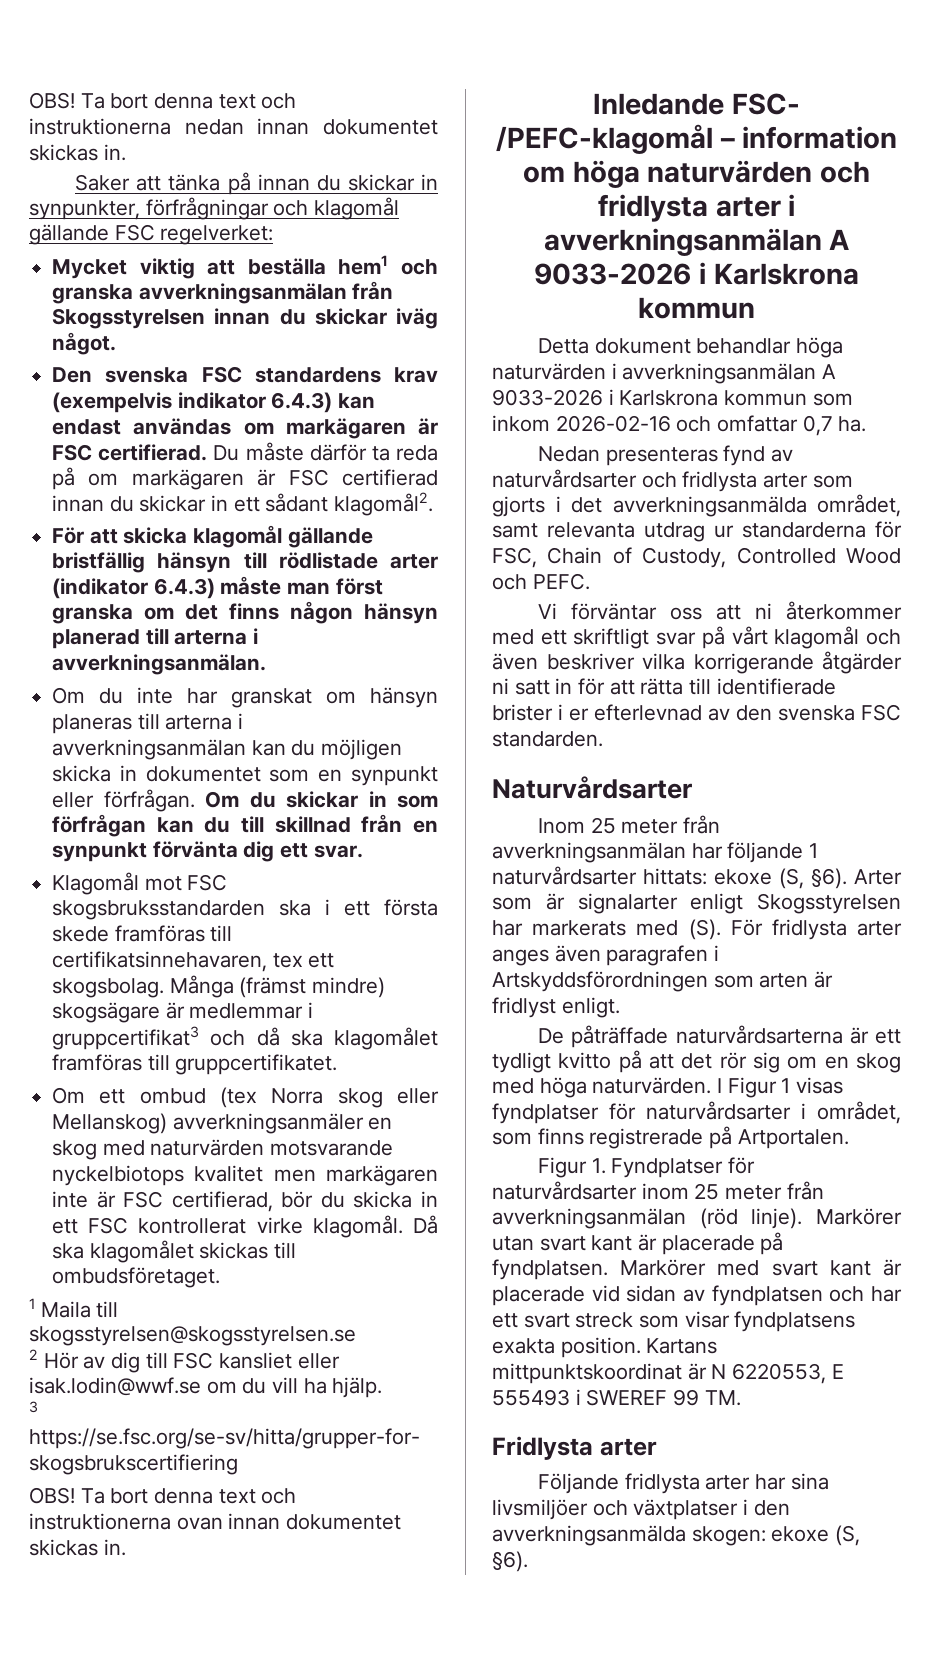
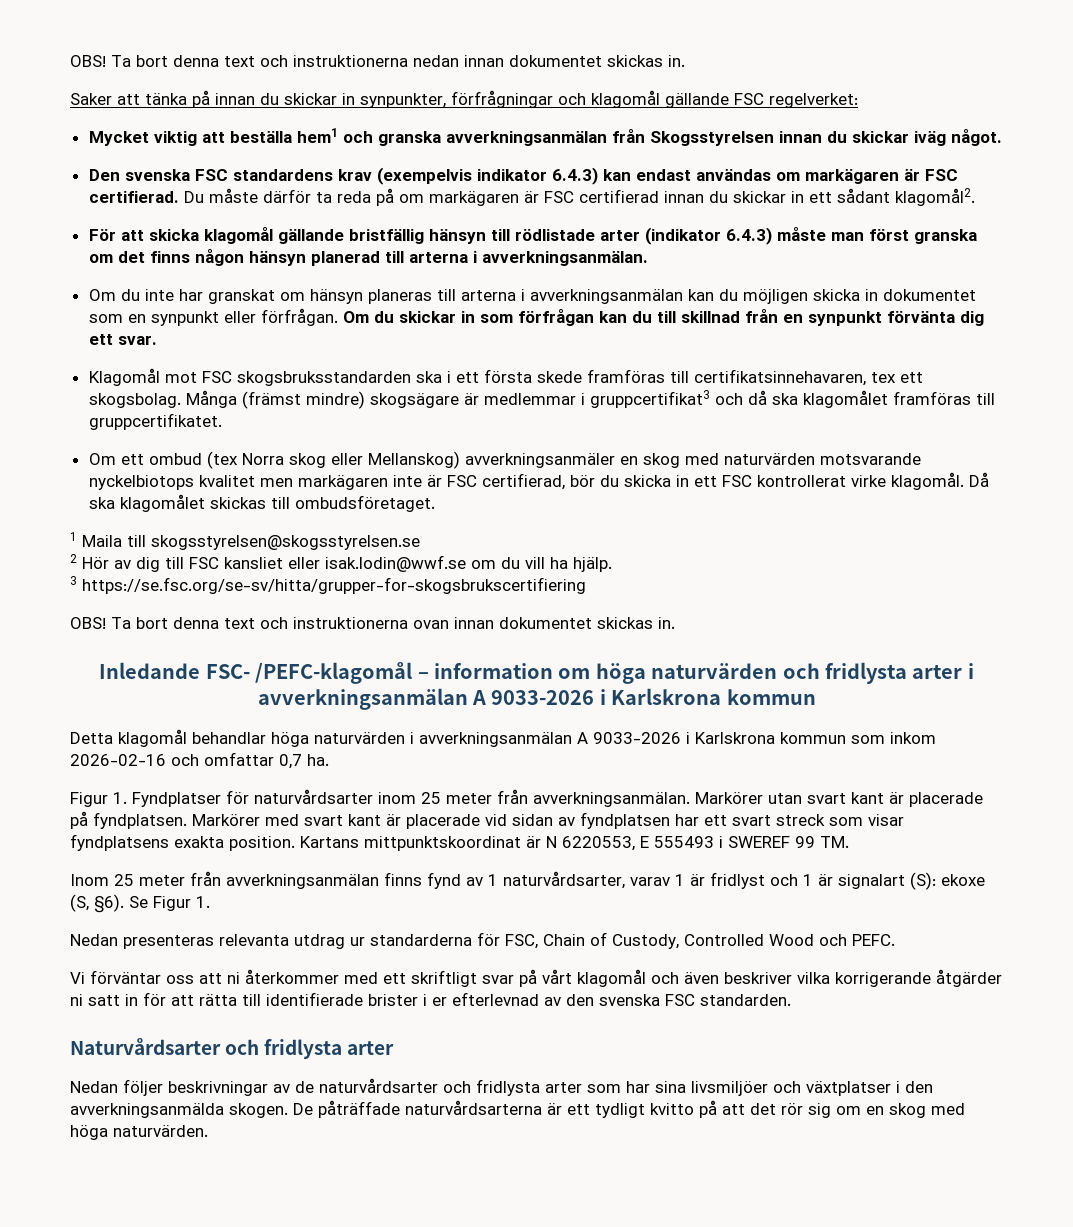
[594,338,691,354] dokument -> [118,729,187,747] klagomål
[538,445,794,466] [492,469,853,492] [492,494,901,517] [492,523,538,538] Nedan presenteras fynd av naturvårdsarter och fridlysta arter som gjorts i det avverkningsanmälda området, samt -> [70,789,983,807] [70,811,904,829] [70,834,849,851] [70,871,985,890] [70,894,210,913] [70,934,214,949] Figur 1. Fyndplatser för naturvårdsarter inom 25 meter från avverkningsanmälan. Markörer utan svart kant är placerade på fyndplatsen. Markörer med svart kant är placerade vid sidan av fyndplatsen har ett svart streck som visar fyndplatsens exakta position. Kartans mittpunktskoordinat är N 6220553, E 555493 i SWEREF 99 TM. // Inom 25 meter från avverkningsanmälan finns fynd av 1 naturvårdsarter, varav 1 är fridlyst och 1 är signalart (S): ekoxe (S, §6). Se Figur 1. // Nedan presenteras
[538,815,721,834] [492,842,819,863] [492,866,902,889] [492,893,901,914] [492,919,902,940] [492,945,720,966] [492,971,834,992] [492,997,620,1018] // Inom 25 meter från avverkningsanmälan har följande 1 naturvårdsarter hittats: ekoxe (S, §6). Arter som är signalarter enligt Skogsstyrelsen har markerats med (S). För fridlysta arter anges även paragrafen i Artskyddsförordningen som arten är fridlyst enligt. // -> [225,1039,395,1059] [70,1078,933,1096] [70,1103,288,1118] och fridlysta arter // Nedan följer beskrivningar av de naturvårdsarter och fridlysta arter som har sina livsmiljöer och växtplatser i den avverkningsanmälda skogen.
[717,1077,844,1098] [492,1101,901,1124] [492,1126,849,1149] [538,1157,756,1178] [492,1181,824,1200] [492,1208,902,1229] [492,1232,784,1255] [492,1259,902,1280] [492,1285,902,1306] [492,1311,856,1332] [492,1337,718,1358] [492,1363,844,1384] [492,1389,741,1406] [492,1436,657,1460] [538,1473,829,1494] [492,1499,790,1520] [492,1525,861,1546] [492,1551,528,1572] I Figur 1 visas fyndplatser för naturvårdsarter i området, som finns registrerade på Artportalen. // Figur 1. Fyndplatser för naturvårdsarter inom 25 meter från avverkningsanmälan (röd linje). Markörer utan svart kant är placerade på fyndplatsen. Markörer med svart kant är placerade vid sidan av fyndplatsen och har ett svart streck som visar fyndplatsens exakta position. Kartans mittpunktskoordinat är N 6220553, E 555493 i SWEREF 99 TM. // Fridlysta arter // Följande fridlysta arter har sina livsmiljöer och växtplatser i den avverkningsanmälda skogen: ekoxe (S, §6). -> (208, 1131) none

